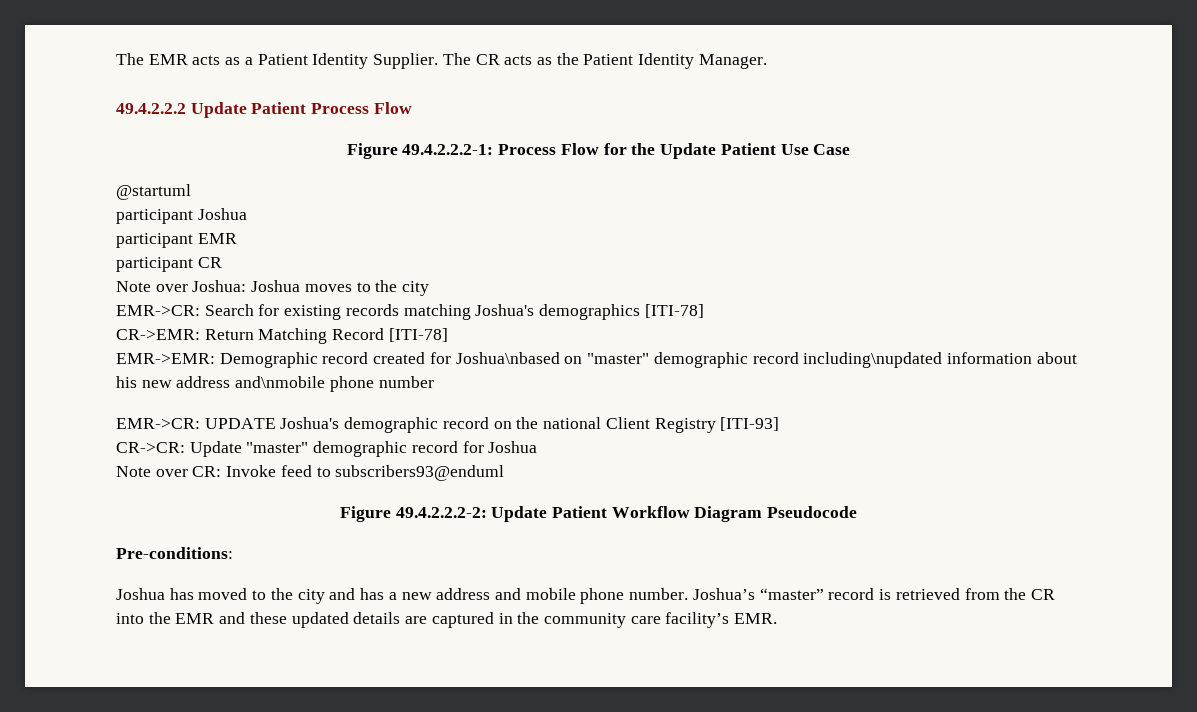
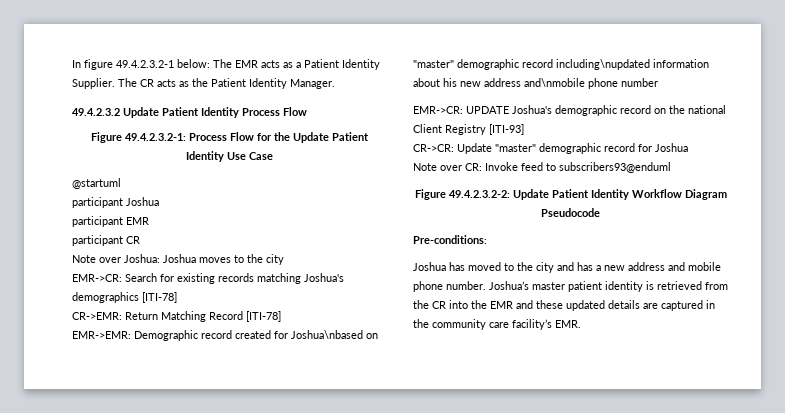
(116, 59) none -> [72,59,210,70] In figure 49.4.2.3.2-1 below:
[116,102,307,118] 49.4.2.2.2 Update Patient -> [72,107,239,118] 49.4.2.3.2 Update Patient Identity
[402,144,494,155] 49.4.2.2.2-1: -> [125,133,186,141] 49.4.2.3.2-1:
(776, 149) none -> [186,151,224,162] Identity
[395,506,607,522] 49.4.2.2.2-2: Update Patient -> [448,189,629,200] 49.4.2.3.2-2: Update Patient Identity
[759,588,875,600] “master” record -> [532,281,643,292] master patient identity

